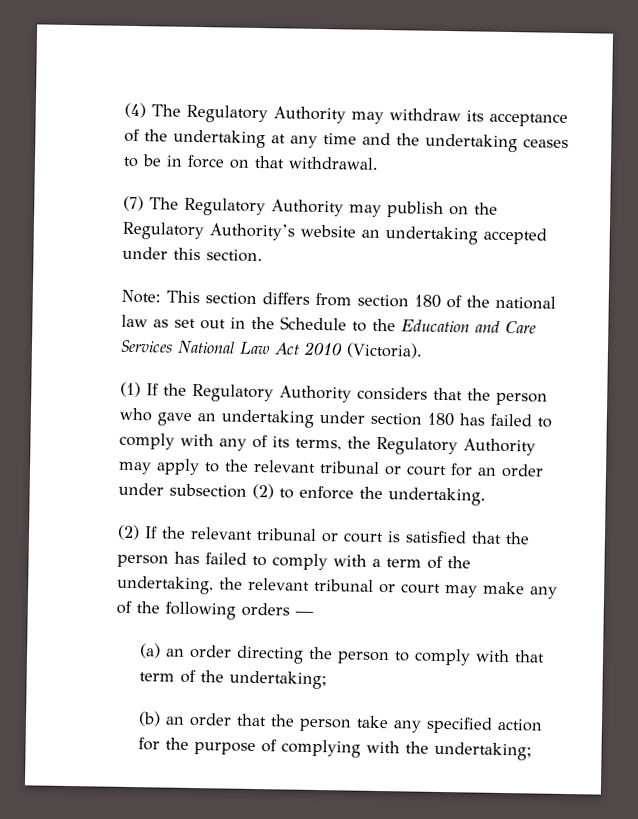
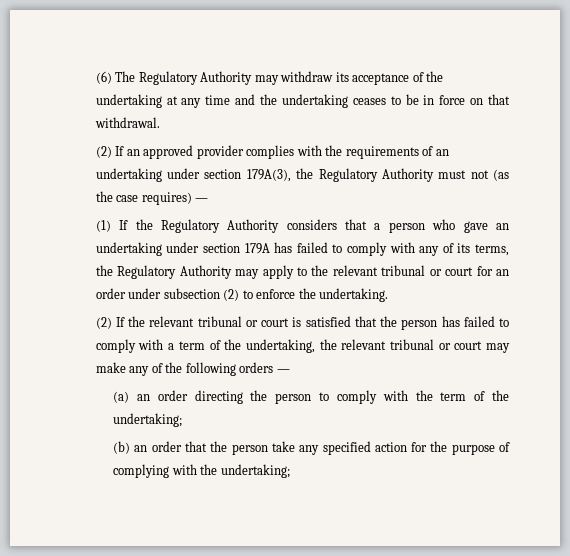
[123,102,146,119] (4) -> [95,71,112,84] (6)
[122,195,498,218] [121,221,547,245] [121,246,263,263] [120,289,556,310] [120,314,537,334] [119,339,423,359] (7) The Regulatory Authority may publish on the Regulatory Authority’s website an undertaking accepted under this section. // Note: This section differs from section 180 of the national law as set out in the Schedule to the Education and Care Services National Law Act 2010 (Victoria). -> [95,145,449,159] [95,168,510,182] [95,191,209,205] (2) If an approved provider complies with the requirements of an undertaking under section 179A(3), the Regulatory Authority must not (as the case requires) —
[466,388,491,401] the -> [374,223,381,230] a
[426,412,454,427] 180 -> [244,243,270,254] 179A
[513,650,545,663] that -> [415,390,433,401] the

